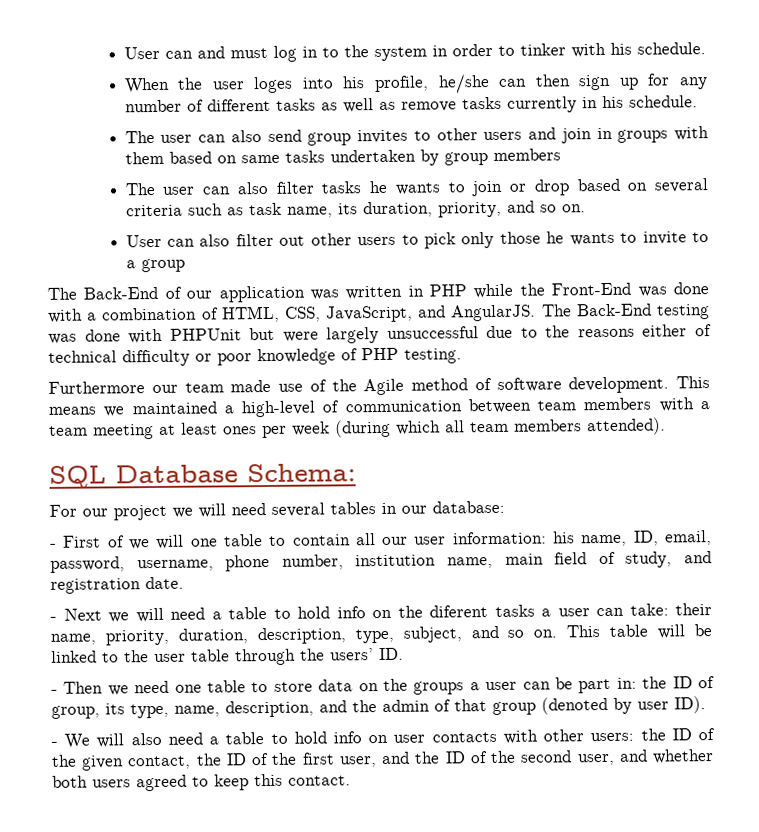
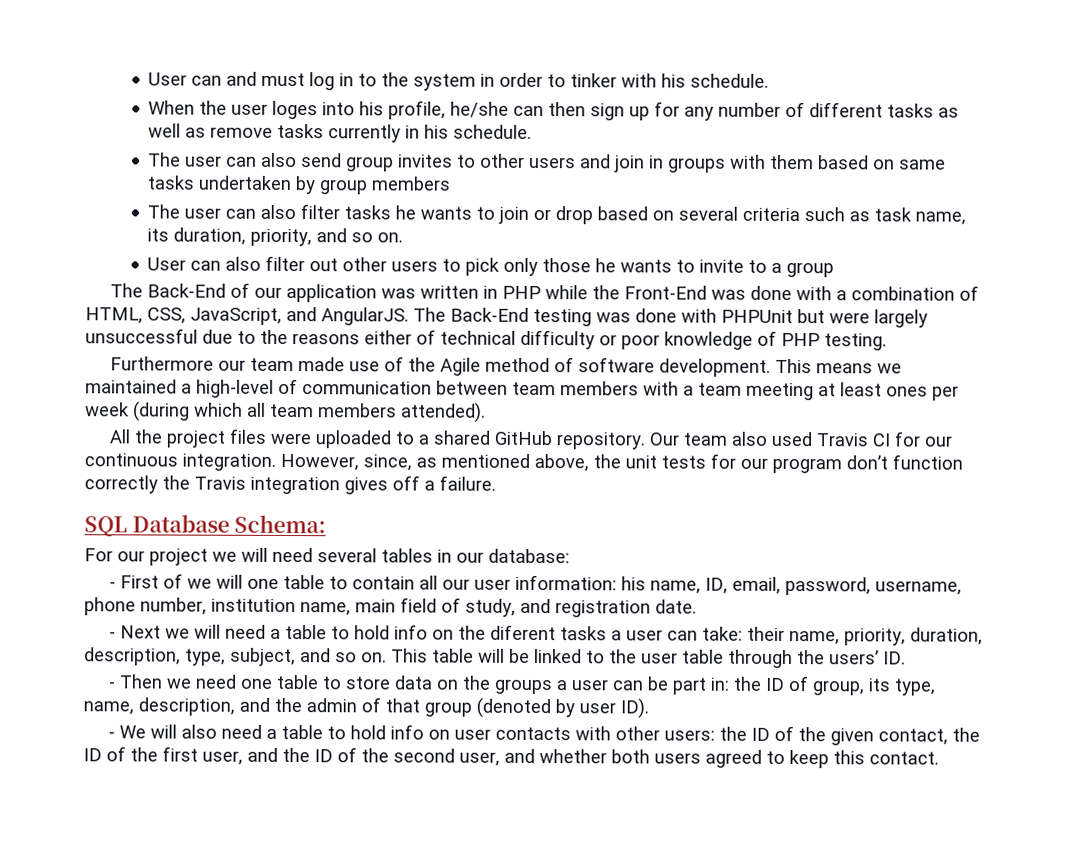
(666, 426) none -> [109,428,953,450] [84,453,963,474] [84,475,496,495] // All the project files were uploaded to a shared GitHub repository. Our team also used Travis CI for our continuous integration. However, since, as mentioned above, the unit tests for our program don’t function correctly the Travis integration gives off a failure.

